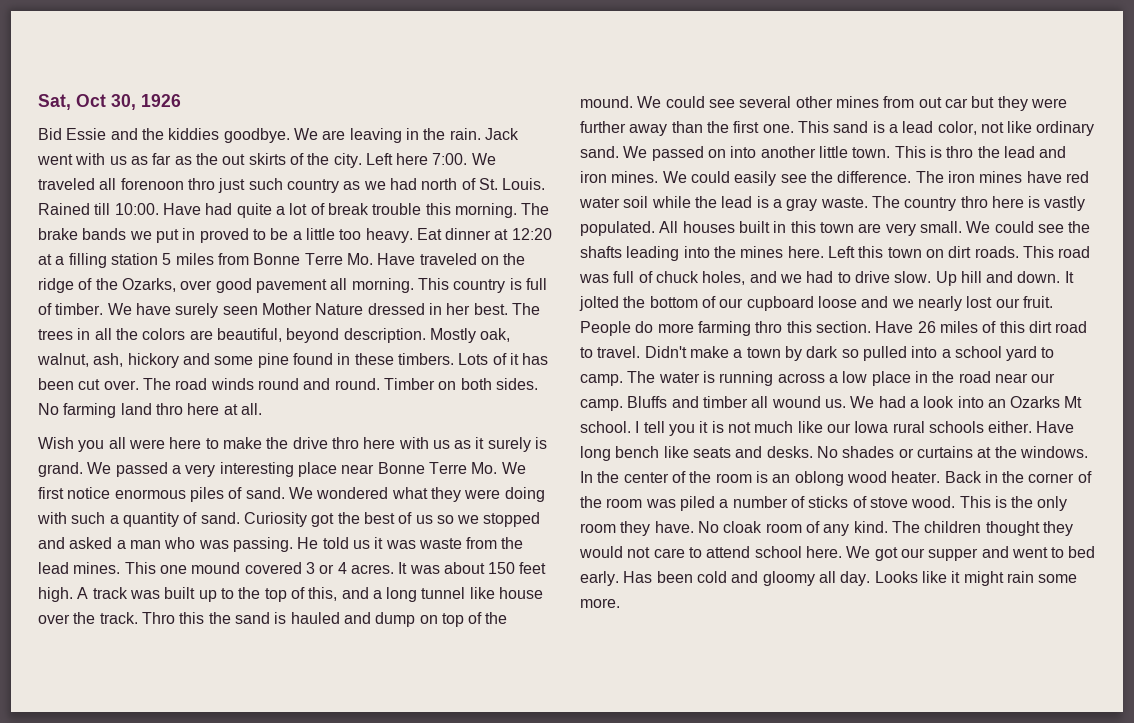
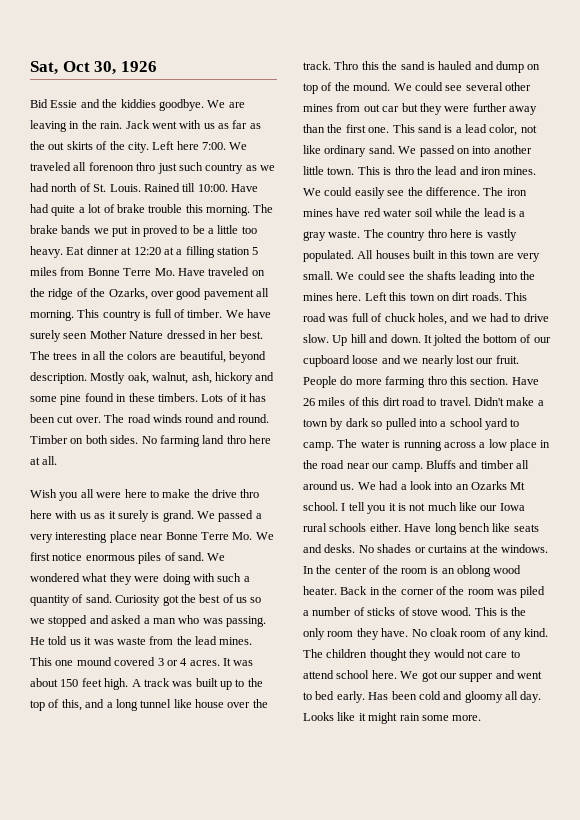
[327,203,369,215] break -> [116,204,145,213] brake
[771,396,821,408] wound -> [303,481,338,490] around

